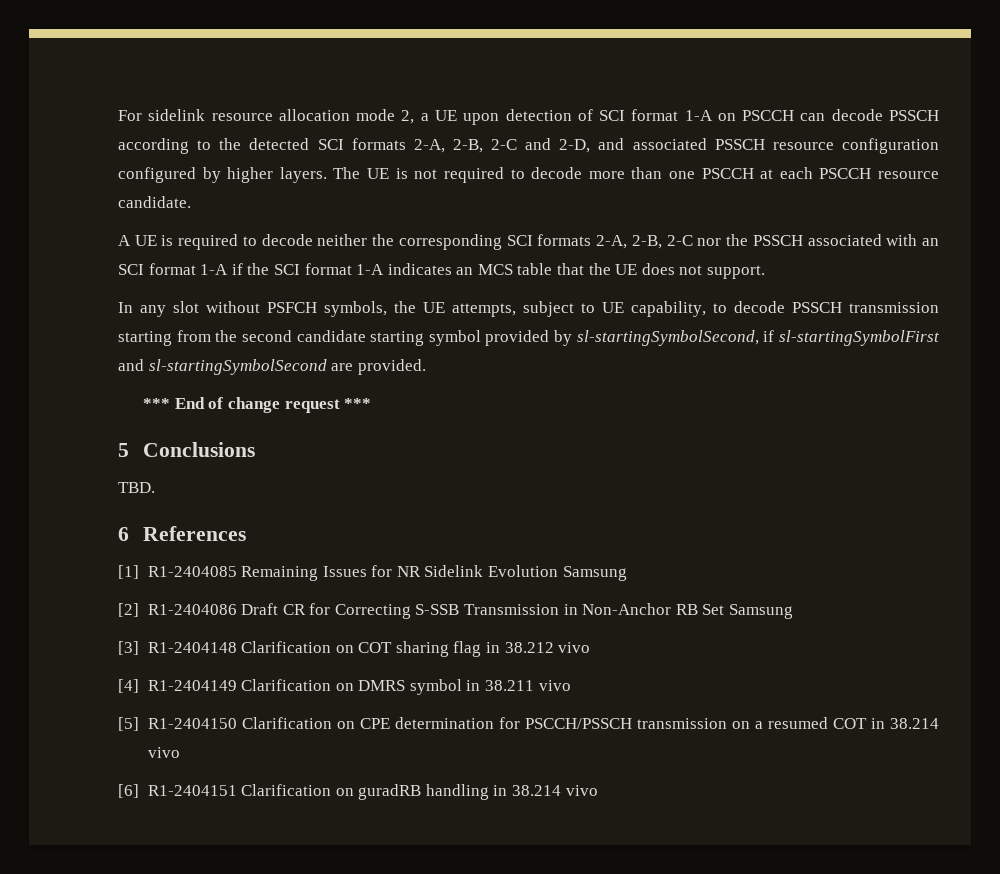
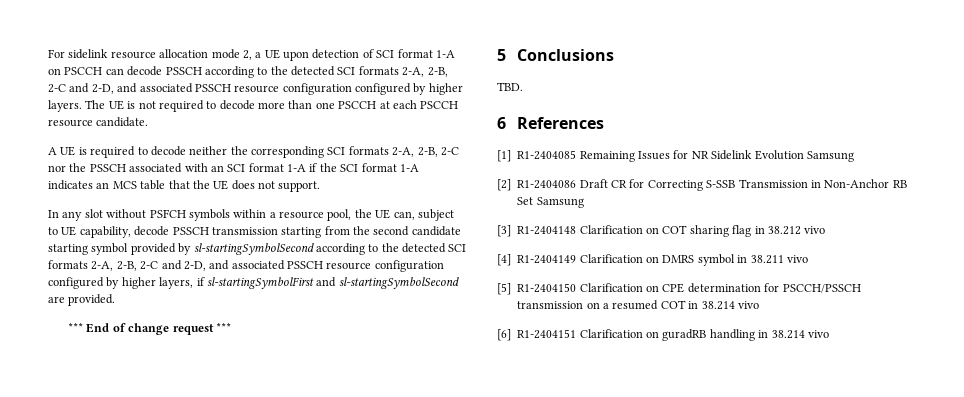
[324,301,516,317] symbols, the UE attempts, -> [188,209,415,221] symbols within a resource pool, the UE can,
[713,303,727,313] to -> (131, 232) none
[576,330,759,346] sl-startingSymbolSecond, -> [193,243,467,255] [48,260,444,272] [48,277,194,289] sl-startingSymbolSecond according to the detected SCI formats 2-A, 2-B, 2-C and 2-D, and associated PSSCH resource configuration configured by higher layers,

